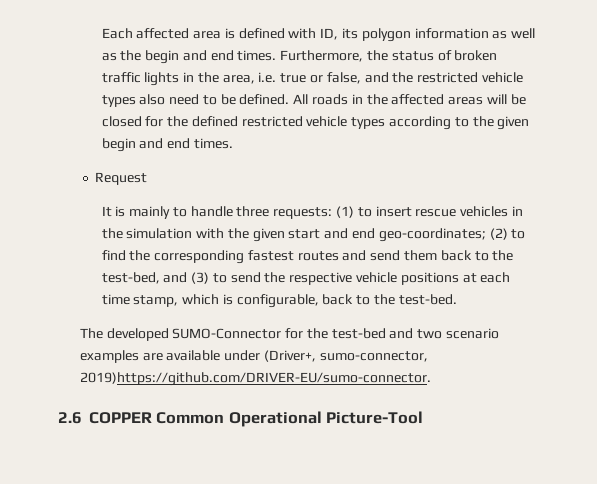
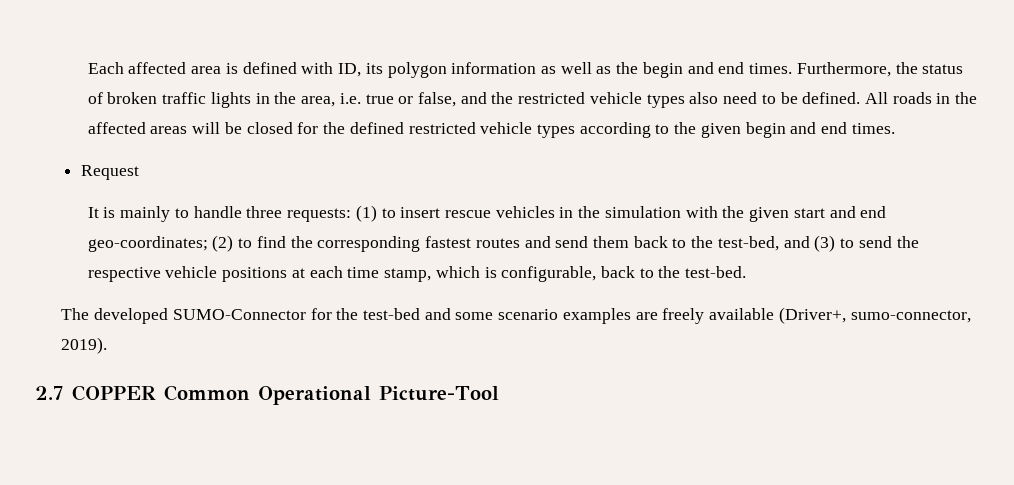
[417,329,443,339] two -> [455,312,494,320] some
[166,350,428,362] [79,372,431,386] [58,412,82,424] available under (Driver+, sumo-connector, 2019)https://github.com/DRIVER-EU/sumo-connector. // 2.6 -> [662,307,971,324] [61,337,108,354] [35,386,63,400] freely available (Driver+, sumo-connector, 2019). // 2.7

